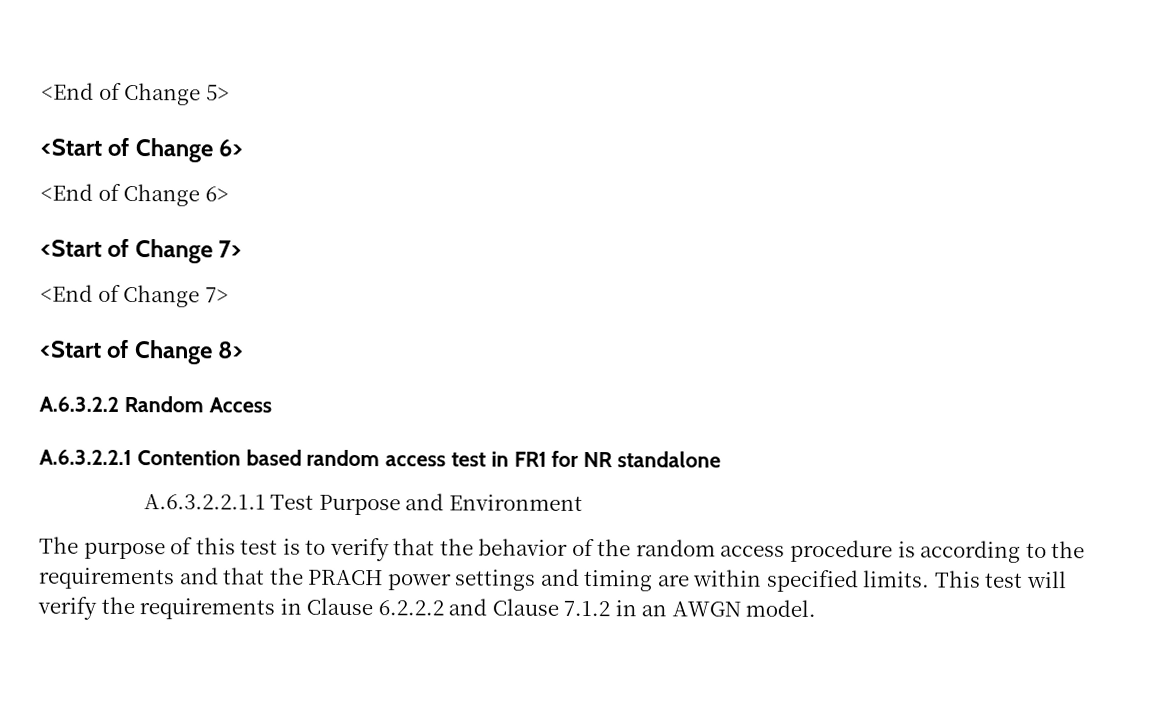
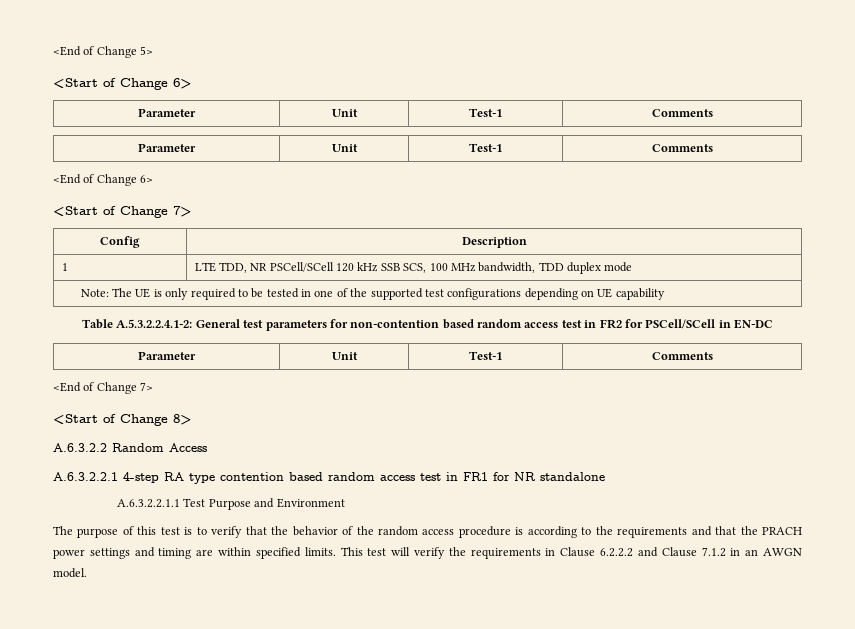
(244, 148) none -> [138,108,196,117] [331,109,358,117] [469,108,502,117] [651,109,713,117] [138,143,196,152] [331,144,358,152] [469,143,502,152] [651,144,713,152] // Parameter | Unit | Test-1 | Comments // Parameter | Unit | Test-1 | Comments
(243, 249) none -> [100,236,140,248] [461,237,527,248] [61,263,68,271] [194,262,633,274] [80,288,665,300] [82,319,773,331] [138,351,196,360] [331,352,358,360] [469,351,502,360] [651,352,713,360] // Config | Description // 1 | LTE TDD, NR PSCell/SCell 120 kHz SSB SCS, 100 MHz bandwidth, TDD duplex mode // Note: The UE is only required to be tested in one of the supported test configurations depending on UE capability // Table A.5.3.2.2.4.1-2: General test parameters for non-contention based random access test in FR2 for PSCell/SCell in EN-DC // Parameter | Unit | Test-1 | Comments
[136,450,241,466] Contention -> [123,472,284,484] 4-step RA type contention

